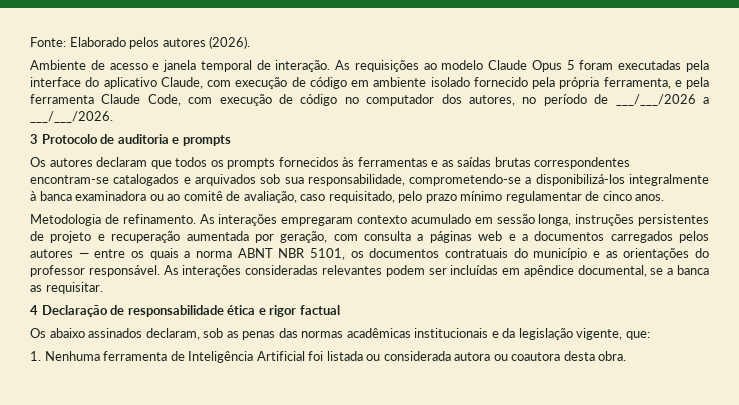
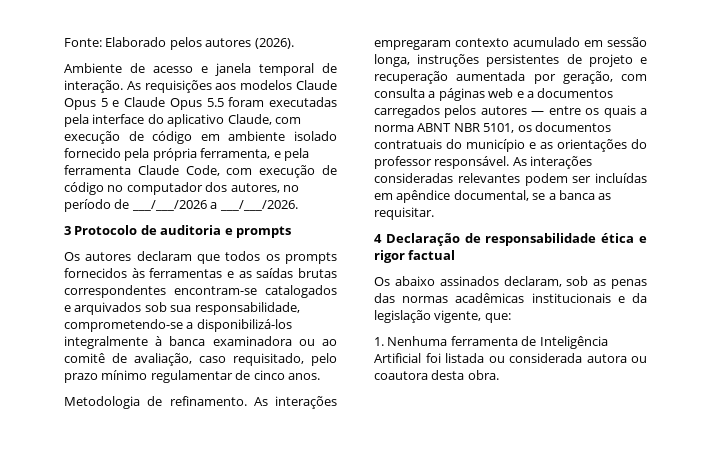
[423,60,484,70] ao modelo -> [215,80,293,90] aos modelos
(575, 65) none -> [112,97,224,110] e Claude Opus 5.5

